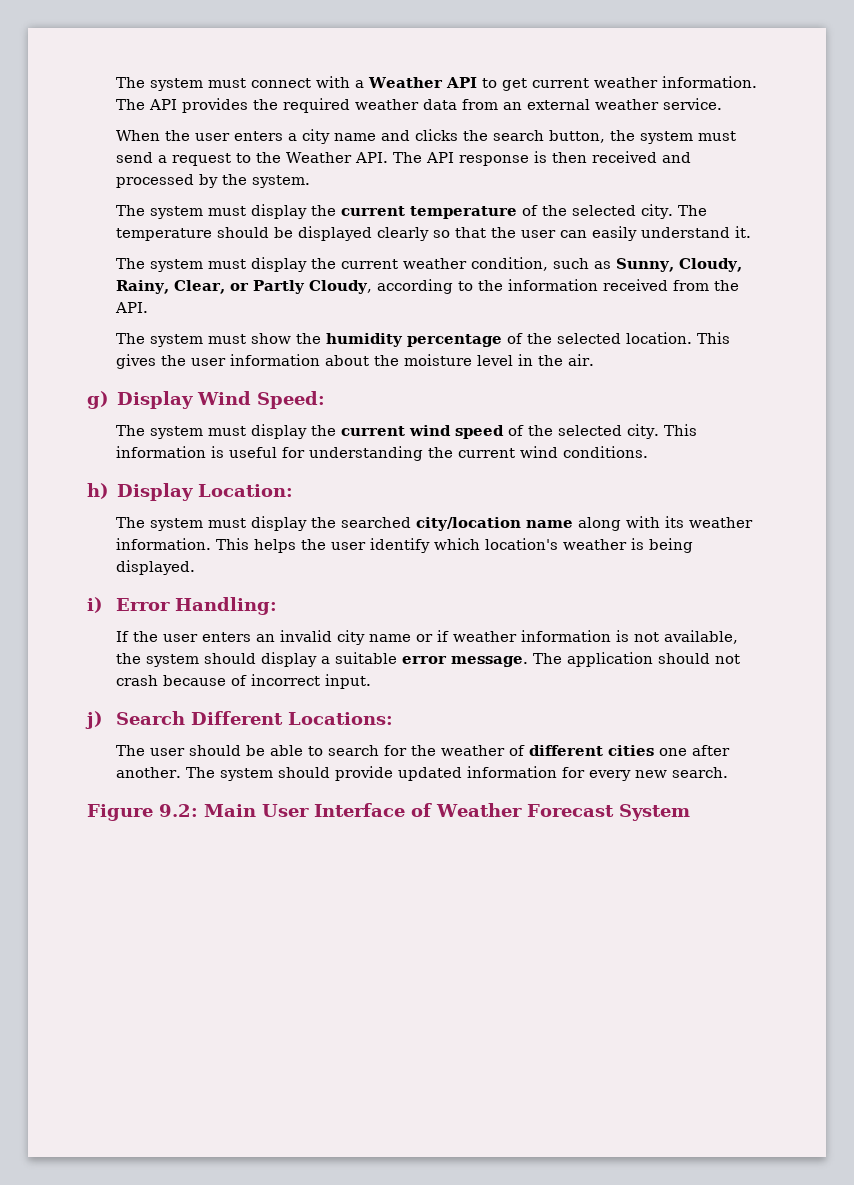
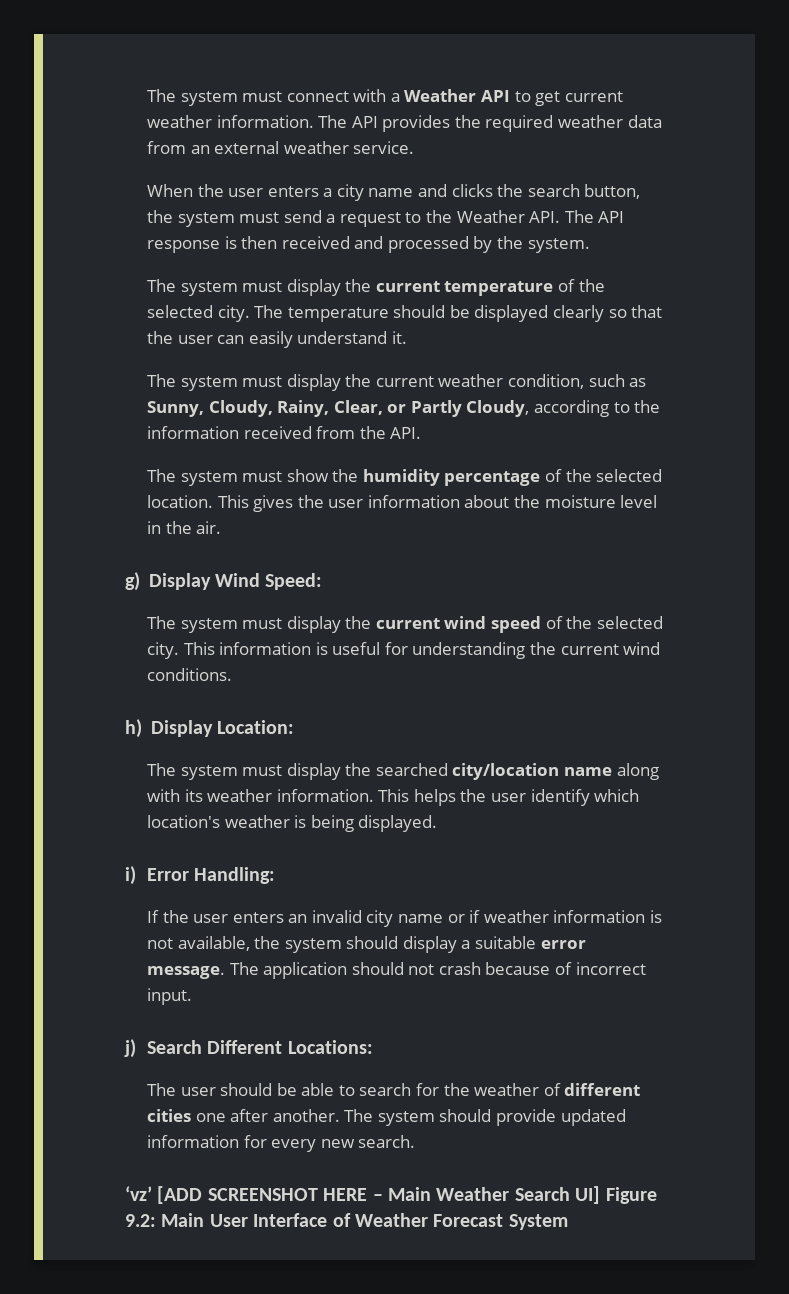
(728, 772) none -> [125,1186,601,1204] ‘vz’ [ADD SCREENSHOT HERE – Main Weather Search UI]

